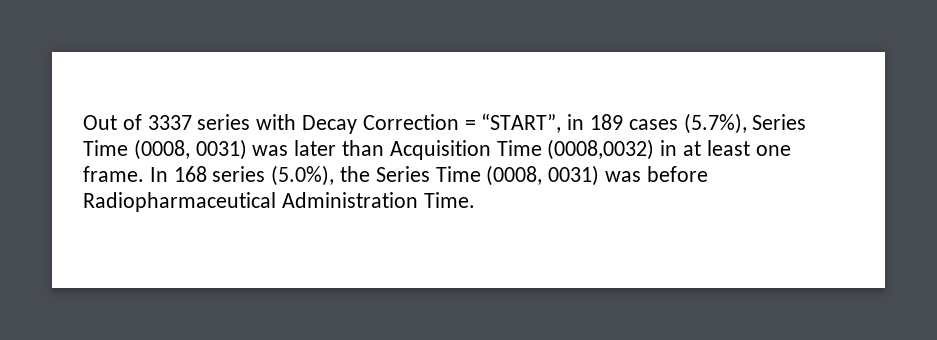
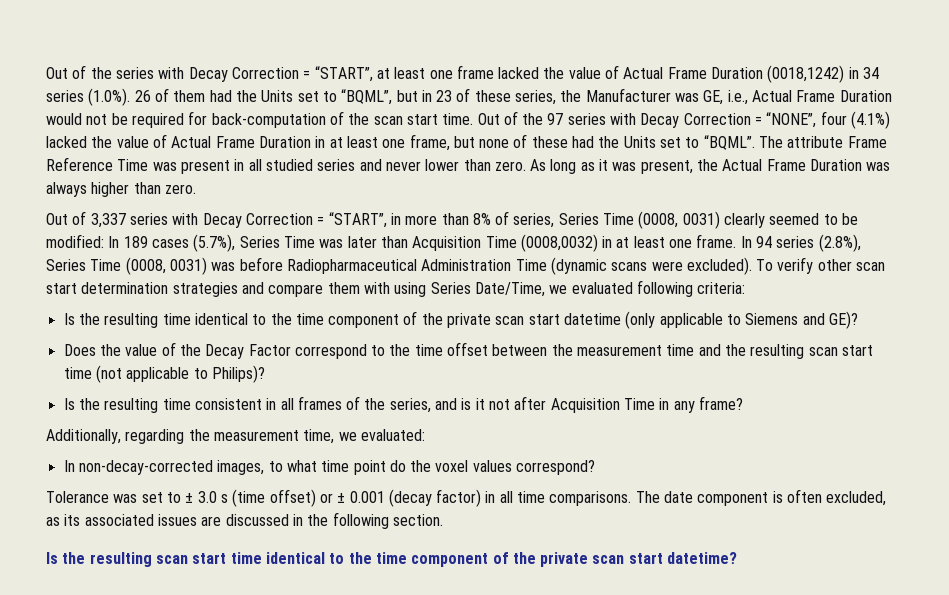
[83,114,192,130] Out of 3337 -> [46,65,880,83] [46,88,892,106] [46,111,891,129] [46,134,887,151] [46,157,891,174] [46,182,196,197] [46,211,126,228] Out of the series with Decay Correction = “START”, at least one frame lacked the value of Actual Frame Duration (0018,1242) in 34 series (1.0%). 26 of them had the Units set to “BQML”, but in 23 of these series, the Manufacturer was GE, i.e., Actual Frame Duration would not be required for back-computation of the scan start time. Out of the 97 series with Decay Correction = “NONE”, four (4.1%) lacked the value of Actual Frame Duration in at least one frame, but none of these had the Units set to “BQML”. The attribute Frame Reference Time was present in all studied series and never lower than zero. As long as it was present, the Actual Frame Duration was always higher than zero. // Out of 3,337
(585, 122) none -> [405,211,859,229] [46,234,120,248] more than 8% of series, Series Time (0008, 0031) clearly seemed to be modified: In
[133,139,247,160] (0008, 0031) -> (315, 242) none
[173,165,371,186] 168 series (5.0%), the -> [756,234,861,252] 94 series (2.8%),
[423,192,475,208] Time. -> [515,257,886,275] [46,280,746,297] [63,311,859,329] [63,342,874,359] [63,365,265,383] [63,396,744,413] [46,429,425,444] [63,460,596,475] [46,489,887,507] [46,512,443,529] [46,552,738,567] Time (dynamic scans were excluded). To verify other scan start determination strategies and compare them with using Series Date/Time, we evaluated following criteria: // Is the resulting time identical to the time component of the private scan start datetime (only applicable to Siemens and GE)? // Does the value of the Decay Factor correspond to the time offset between the measurement time and the resulting scan start time (not applicable to Philips)? // Is the resulting time consistent in all frames of the series, and is it not after Acquisition Time in any frame? // Additionally, regarding the measurement time, we evaluated: // In non-decay-corrected images, to what time point do the voxel values correspond? // Tolerance was set to ± 3.0 s (time offset) or ± 0.001 (decay factor) in all time comparisons. The date component is often excluded, as its associated issues are discussed in the following section. // Is the resulting scan start time identical to the time component of the private scan start datetime?

